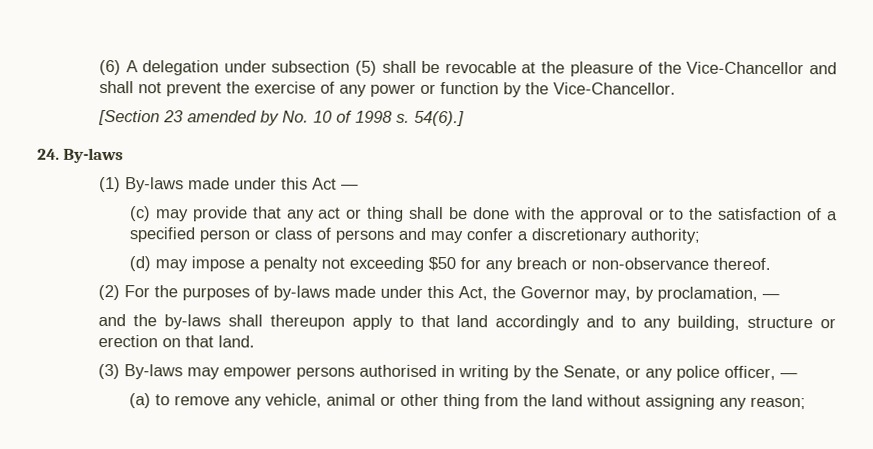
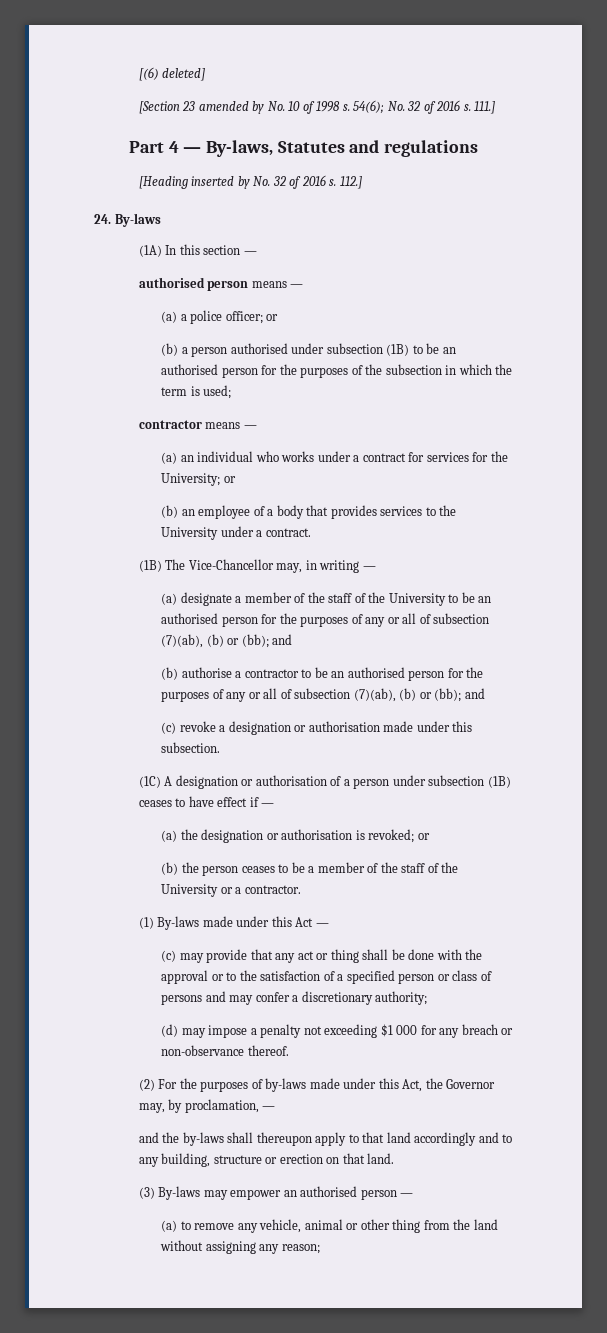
[98,59,837,77] [98,80,676,98] (6) A delegation under subsection (5) shall be revocable at the pleasure of the Vice-Chancellor and shall not prevent the exercise of any power or function by the Vice-Chancellor. -> [138,67,206,81] [(6) deleted]
[413,110,464,127] [37,147,125,164] 54(6).] // 24. By-laws -> [353,100,496,114] [128,140,479,157] [138,175,362,189] [94,213,161,227] [138,244,257,257] [138,277,304,291] [161,310,279,324] [161,343,456,357] [161,364,513,378] [161,385,232,399] [138,420,257,429] [161,451,508,464] [161,473,236,486] [161,505,457,519] [161,526,311,540] [138,559,376,573] [161,592,492,606] [161,613,490,627] [161,634,293,648] [161,667,484,681] [161,688,485,702] [161,721,473,735] [161,742,221,753] [138,775,511,789] [138,796,275,807] [161,829,430,843] [161,862,459,876] [161,884,301,897] 54(6); No. 32 of 2016 s. 111.] // Part 4 — By-laws, Statutes and regulations // [Heading inserted by No. 32 of 2016 s. 112.] // 24. By-laws // (1A) In this section — // authorised person means — // (a) a police officer; or // (b) a person authorised under subsection (1B) to be an authorised person for the purposes of the subsection in which the term is used; // contractor means — // (a) an individual who works under a contract for services for the University; or // (b) an employee of a body that provides services to the University under a contract. // (1B) The Vice-Chancellor may, in writing — // (a) designate a member of the staff of the University to be an authorised person for the purposes of any or all of subsection (7)(ab), (b) or (bb); and // (b) authorise a contractor to be an authorised person for the purposes of any or all of subsection (7)(ab), (b) or (bb); and // (c) revoke a designation or authorisation made under this subsection. // (1C) A designation or authorisation of a person under subsection (1B) ceases to have effect if — // (a) the designation or authorisation is revoked; or // (b) the person ceases to be a member of the staff of the University or a contractor.
[427,256,456,272] $50 -> [380,1024,418,1037] $1 000
[295,364,776,381] persons authorised in writing by the Senate, or any police officer, -> [283,1186,397,1200] an authorised person

